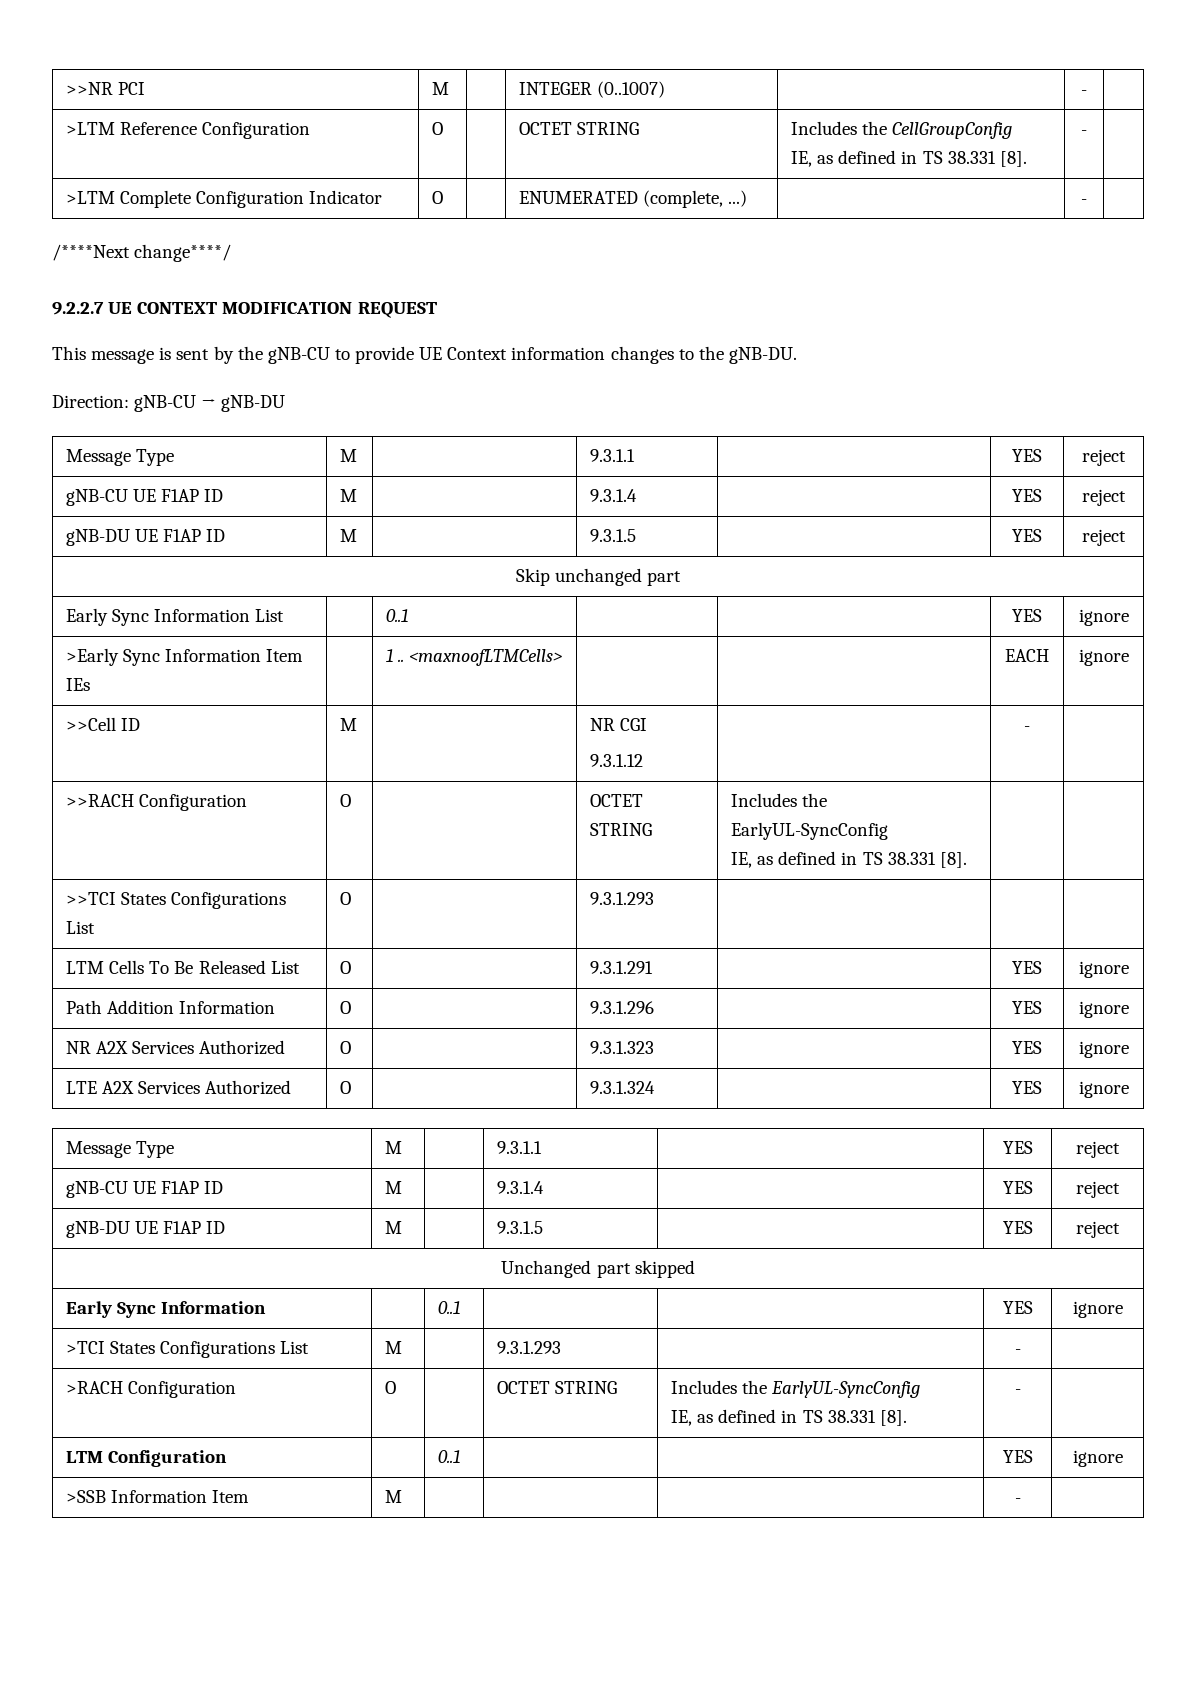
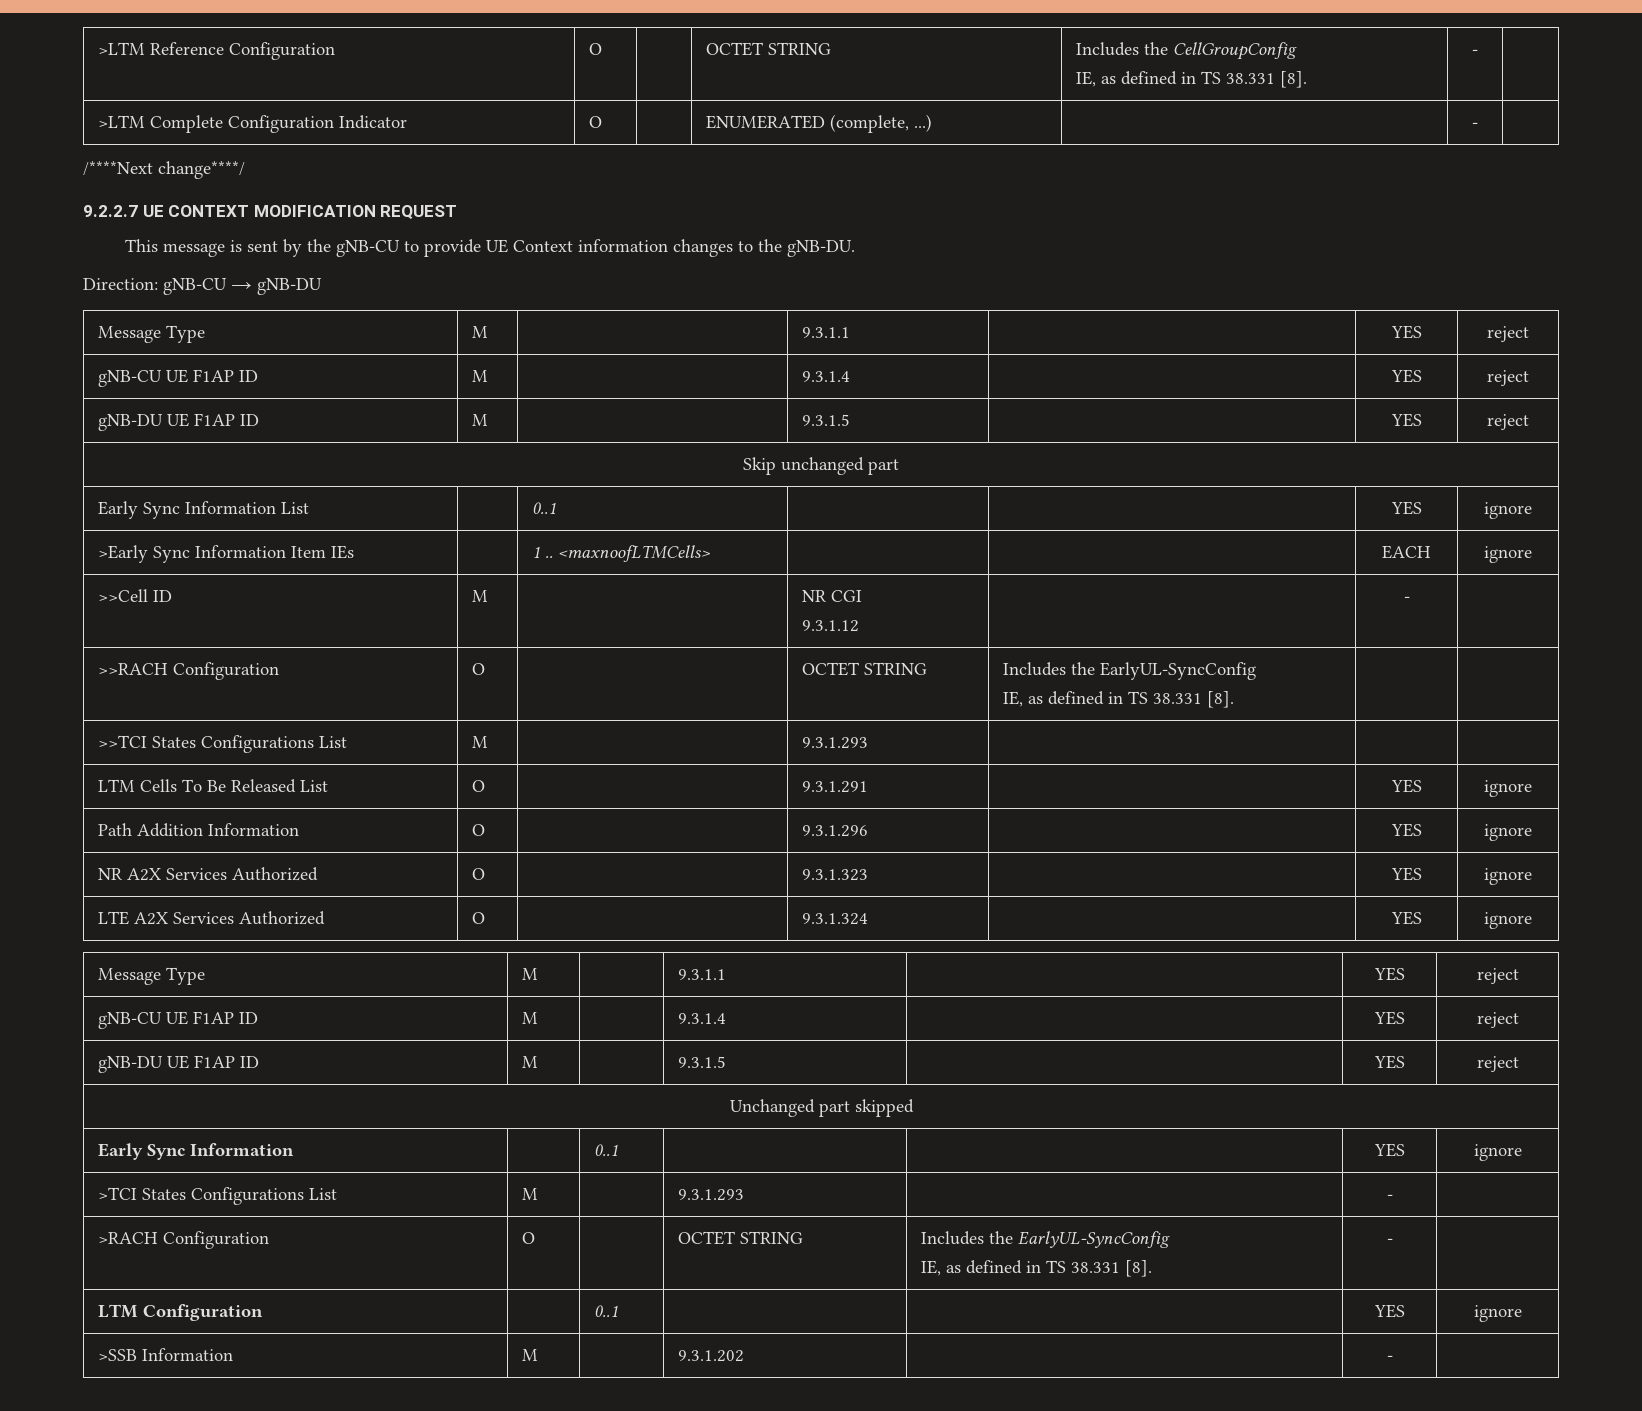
[66,82,146,95] [432,82,450,95] [519,81,666,98] [1081,90,1087,95] >>NR PCI | M | | INTEGER (0..1007) | | - | // -> (97, 48) none
[340,892,352,905] O -> [471,736,488,748] M
[212,1490,250,1503] [385,1490,403,1503] Item | M | | -> [521,1349,538,1361] [677,1350,744,1362] | M | | 9.3.1.202

